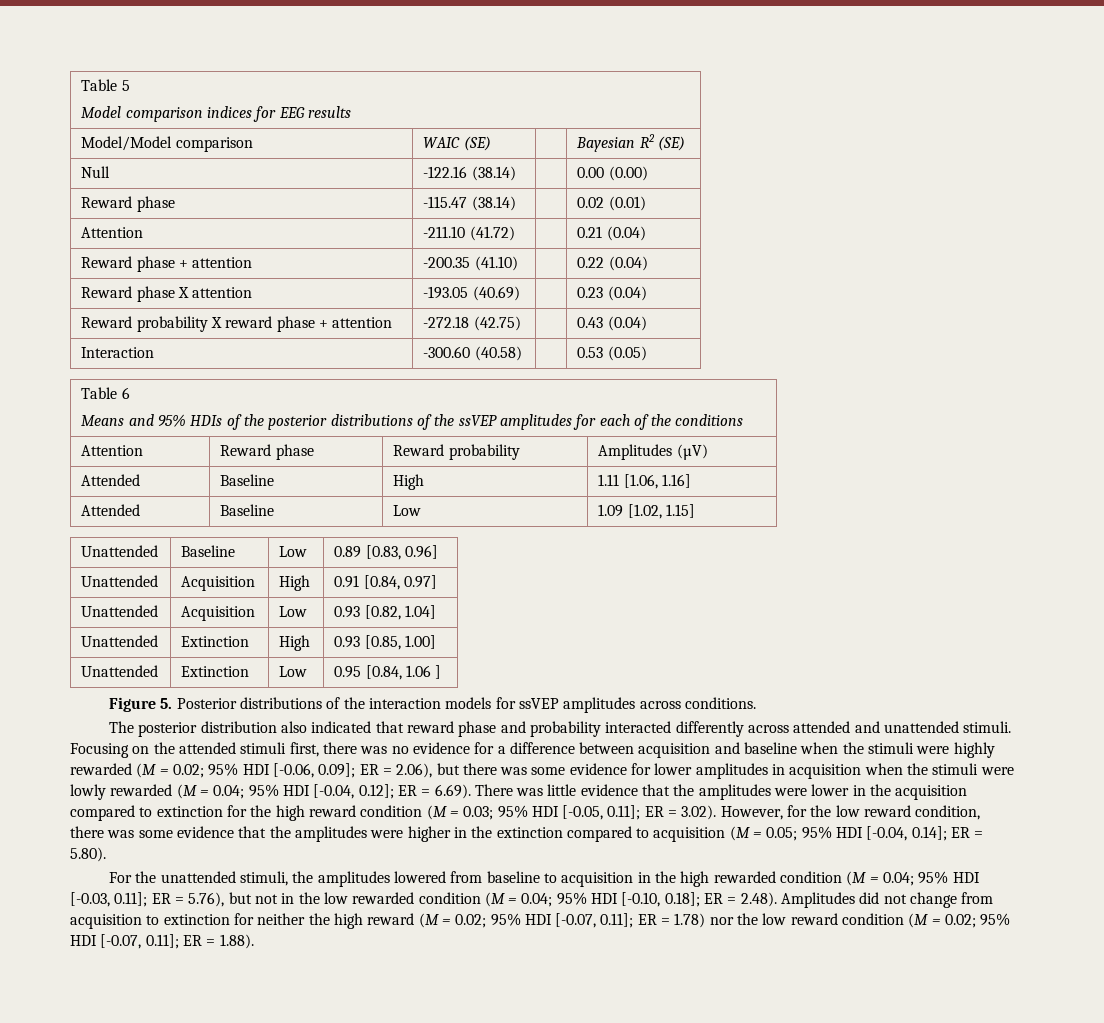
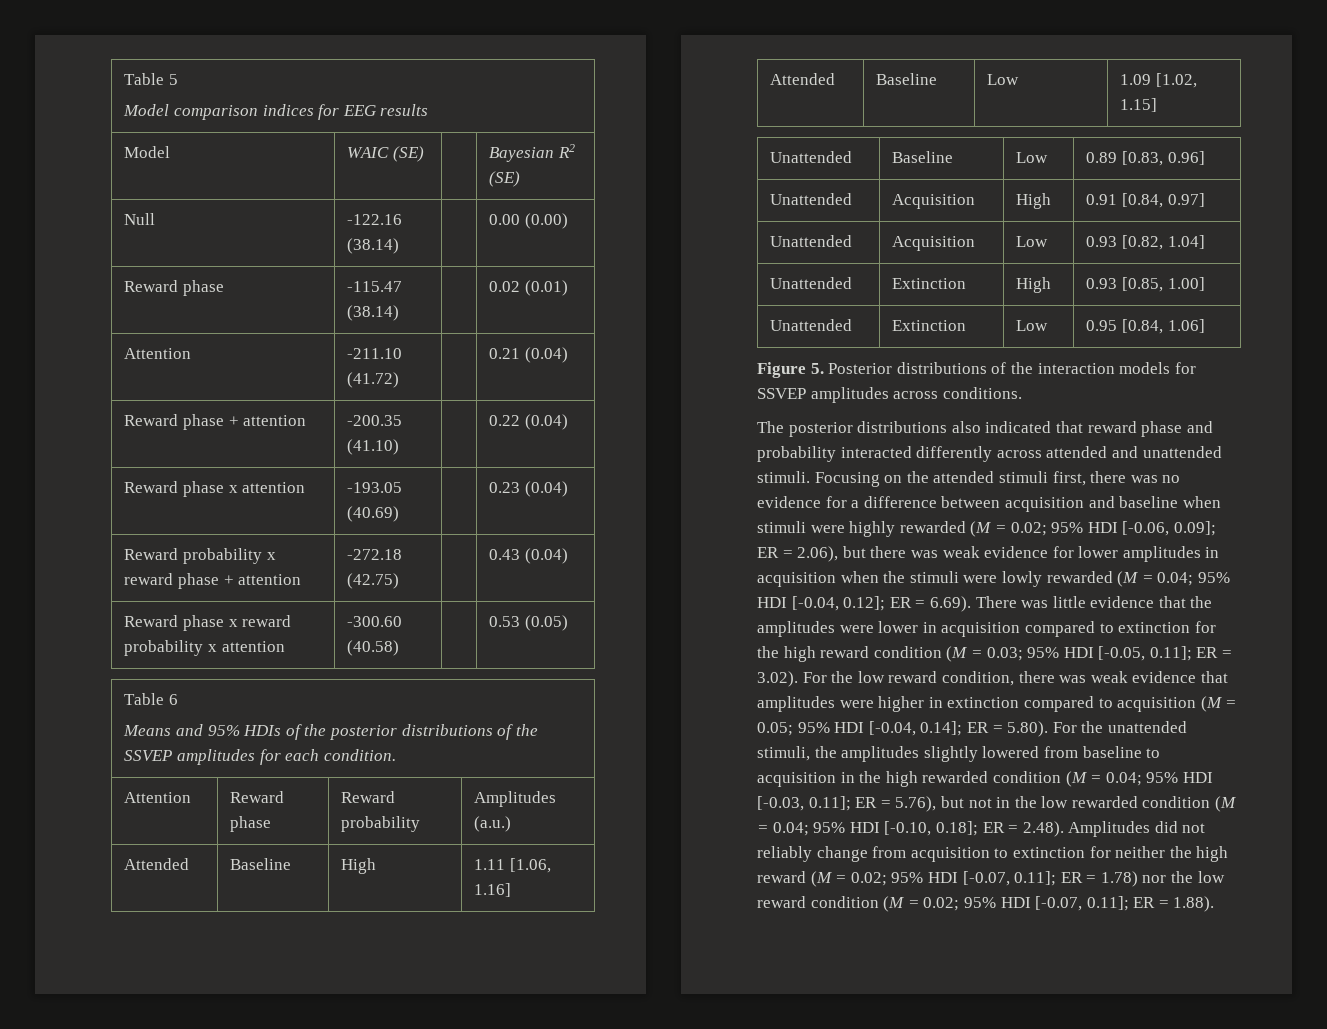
[81,136,253,152] Model/Model comparison -> [124,146,171,158] Model
[177,287,189,298] X -> [228,485,238,493] x
[210,317,222,328] X -> [266,552,276,560] x
[81,347,155,358] Interaction -> [124,615,292,631] [124,640,285,656] Reward phase x reward probability x attention
[458,415,497,426] ssVEP -> [124,750,173,761] SSVEP
[633,414,744,430] of the conditions -> [323,749,396,761] condition.
[676,444,708,460] (µV) -> [474,816,512,832] (a.u.)
[405,665,442,679] 1.06 ] -> [1167,319,1205,333] 1.06]
[519,698,560,709] ssVEP -> [757,388,806,399] SSVEP
[200,721,277,733] distribution -> [857,421,948,433] distributions
[842,742,864,754] the -> (1221, 502) none
[531,767,566,775] some -> [942,546,980,558] weak
[870,784,892,796] the -> (937, 627) none
[720,805,808,820] However, for -> [802,672,827,683] For
[138,826,291,838] some evidence that the -> [1090,671,1228,683] weak evidence that
[471,826,493,838] the -> (943, 702) none
(106, 854) // -> (1049, 729) none
(390, 879) none -> [923,746,978,762] slightly
(907, 899) none -> [757,846,812,862] reliably

